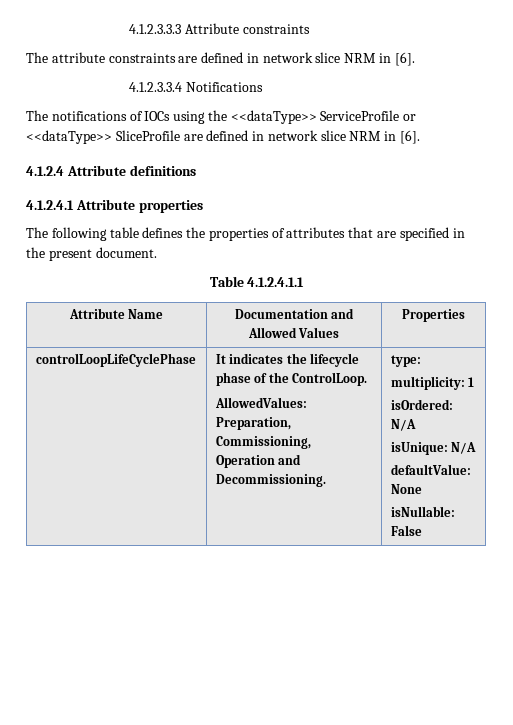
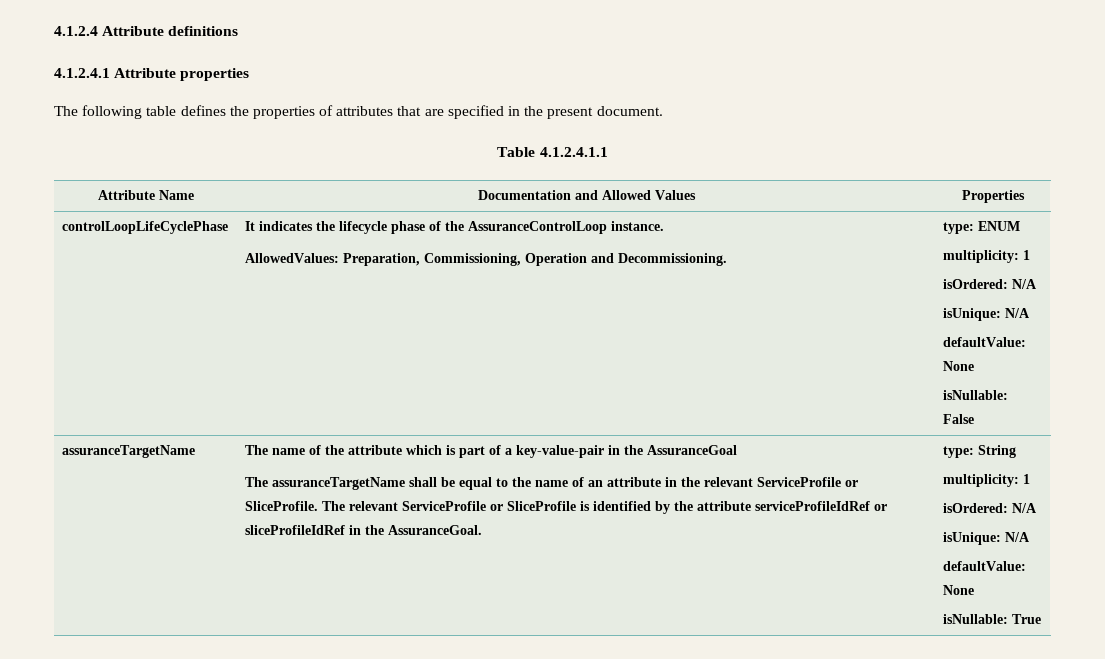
[129,23,310,34] [26,52,415,66] [129,82,263,92] [26,110,417,124] [26,130,421,144] 4.1.2.3.3.3 Attribute constraints // The attribute constraints are defined in network slice NRM in [6]. // 4.1.2.3.3.4 Notifications // The notifications of IOCs using the <<dataType>> ServiceProfile or <<dataType>> SliceProfile are defined in network slice NRM in [6]. // -> (54, 31) none
[291,372,367,386] ControlLoop. -> [468,221,665,234] AssuranceControlLoop instance.
(421, 361) none -> [978,221,1021,231] ENUM
(422, 530) none -> [62,445,196,458] [245,445,738,458] [245,477,859,490] [245,501,888,514] [245,525,483,535] [943,445,1017,458] [943,474,1031,487] [943,503,1038,513] [943,532,1031,545] [943,561,1027,571] [943,585,975,595] [943,614,1042,624] // assuranceTargetName | The name of the attribute which is part of a key-value-pair in the AssuranceGoal // The assuranceTargetName shall be equal to the name of an attribute in the relevant ServiceProfile or SliceProfile. The relevant ServiceProfile or SliceProfile is identified by the attribute serviceProfileIdRef or sliceProfileIdRef in the AssuranceGoal. | type: String // multiplicity: 1 // isOrdered: N/A // isUnique: N/A // defaultValue: None // isNullable: True

